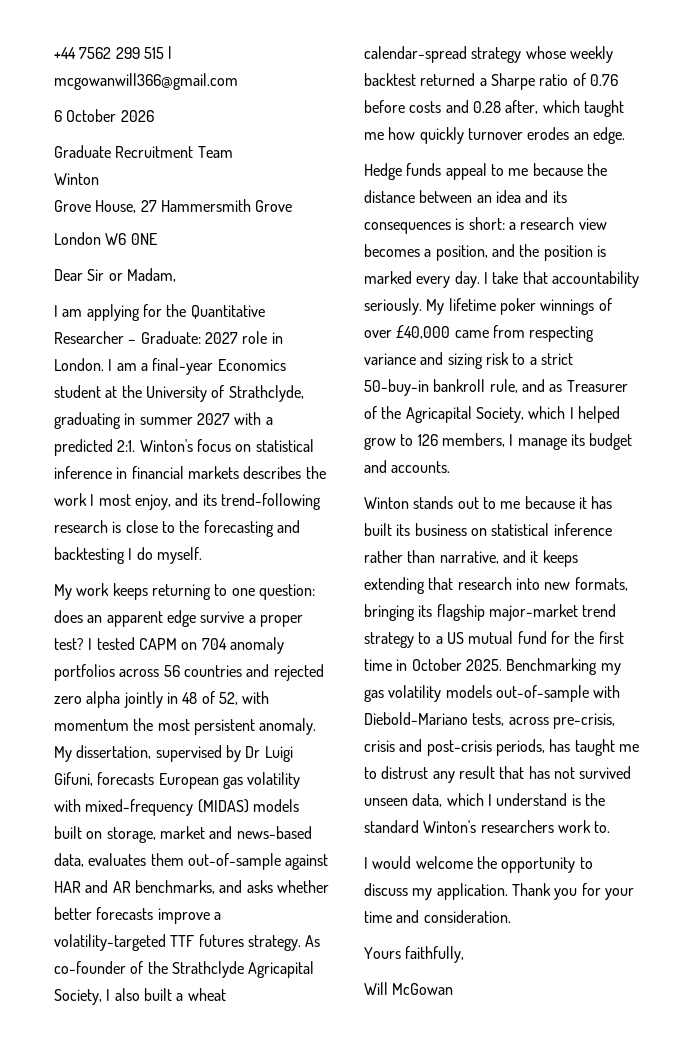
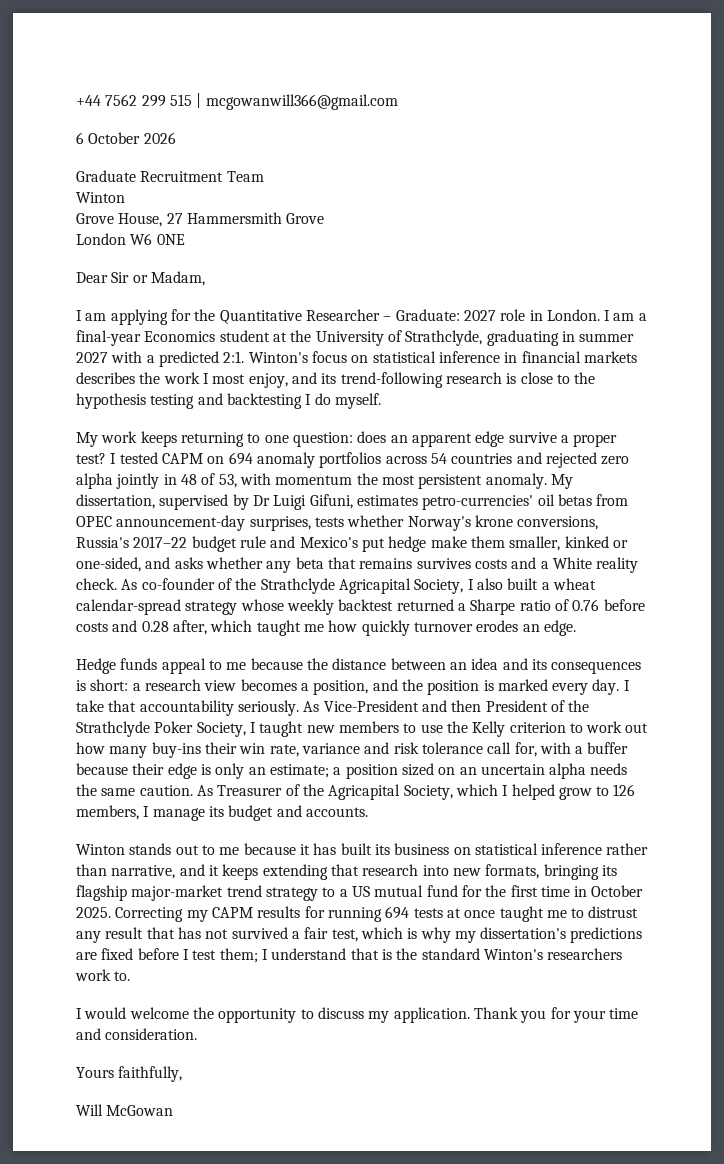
[203,520,274,537] forecasting -> [76,393,195,409] hypothesis testing
[201,638,227,650] 704 -> [228,452,253,465] 694
[163,665,180,677] 56 -> [430,453,447,464] 54
[218,692,238,705] 52, -> [218,474,237,488] 53,
[97,772,301,789] [54,799,299,816] [54,826,312,843] [54,853,329,870] [54,880,329,894] [54,907,221,924] [54,934,301,951] forecasts European gas volatility with mixed-frequency (MIDAS) models built on storage, market and news-based data, evaluates them out-of-sample against HAR and AR benchmarks, and asks whether better forecasts improve a volatility-targeted TTF futures strategy. -> [356,494,629,510] [76,515,599,531] [76,536,628,552] [76,557,639,573] [76,578,117,590] estimates petro-currencies' oil betas from OPEC announcement-day surprises, tests whether Norway's krone conversions, Russia's 2017–22 budget rule and Mexico's put hedge make them smaller, kinked or one-sided, and asks whether any beta that remains survives costs and a White reality check.
[426,298,612,315] [364,325,595,342] [364,352,573,369] [364,379,563,396] My lifetime poker winnings of over £40,000 came from respecting variance and sizing risk to a strict 50-buy-in bankroll rule, and as -> [303,700,590,712] [76,721,649,737] [76,742,629,758] [76,763,628,779] [76,784,213,796] As Vice-President and then President of the Strathclyde Poker Society, I taught new members to use the Kelly criterion to work out how many buy-ins their win rate, variance and risk tolerance call for, with a buffer because their edge is only an estimate; a position sized on an uncertain alpha needs the same caution. As
[506,658,621,675] [364,685,621,702] [364,712,615,729] [364,739,571,756] Benchmarking my gas volatility models out-of-sample with Diebold-Mariano tests, across pre-crisis, crisis and post-crisis periods, has -> [115,906,496,922] Correcting my CAPM results for running 694 tests at once
[364,793,484,807] unseen data, which -> [291,927,643,943] [76,948,258,963] a fair test, which is why my dissertation's predictions are fixed before I test them;
(568, 799) none -> [350,948,379,960] that

